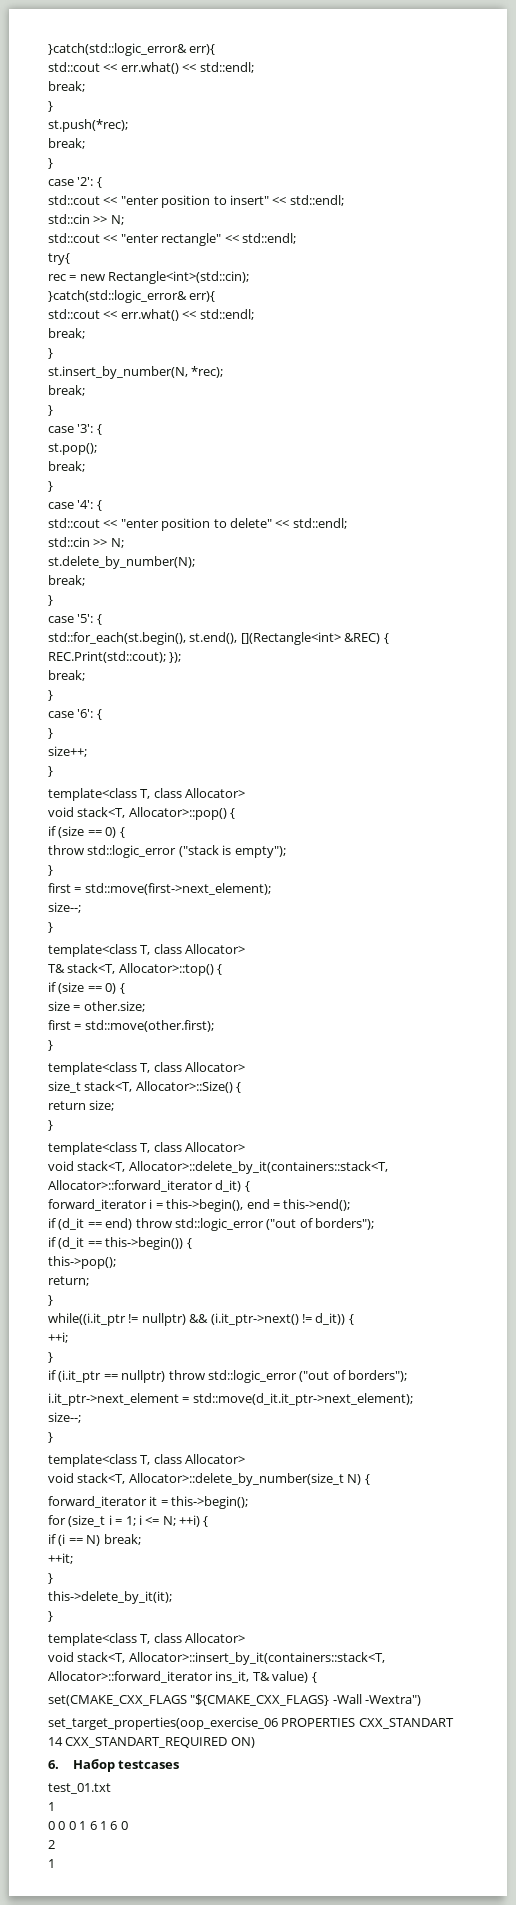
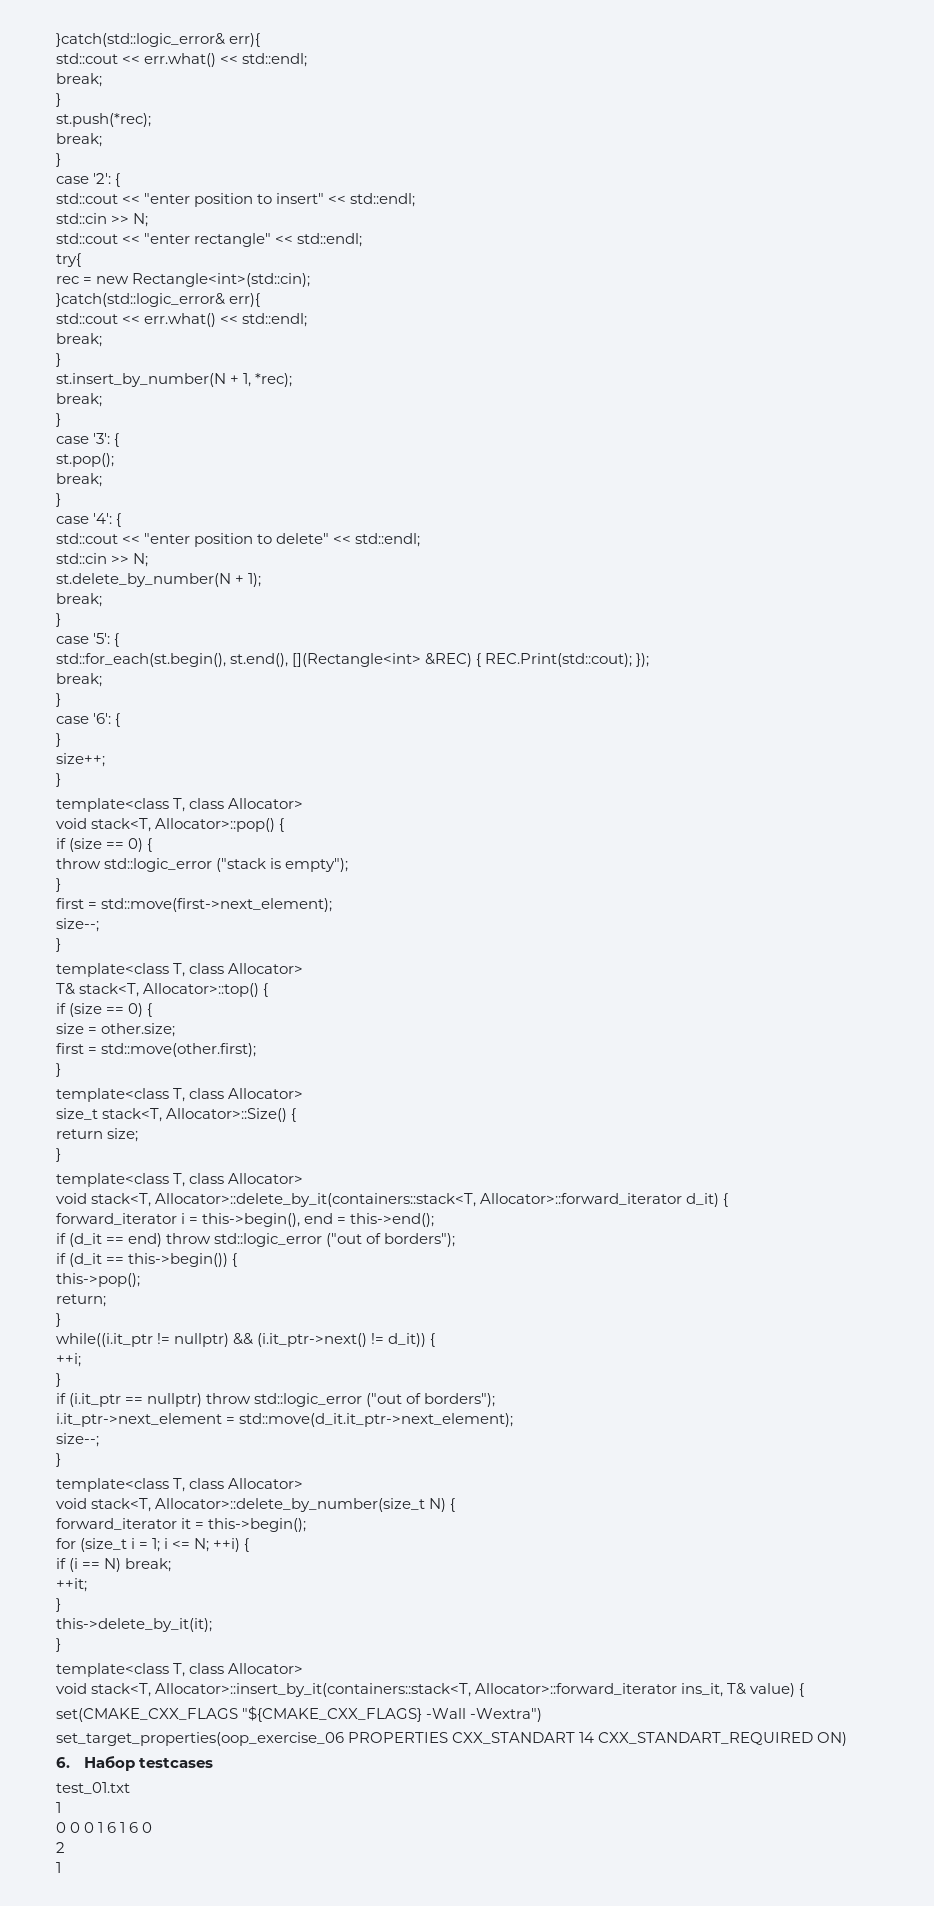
[48,366,188,379] st.insert_by_number(N, -> [56,373,252,387] st.insert_by_number(N + 1,
[48,556,195,569] st.delete_by_number(N); -> [56,573,262,587] st.delete_by_number(N + 1);

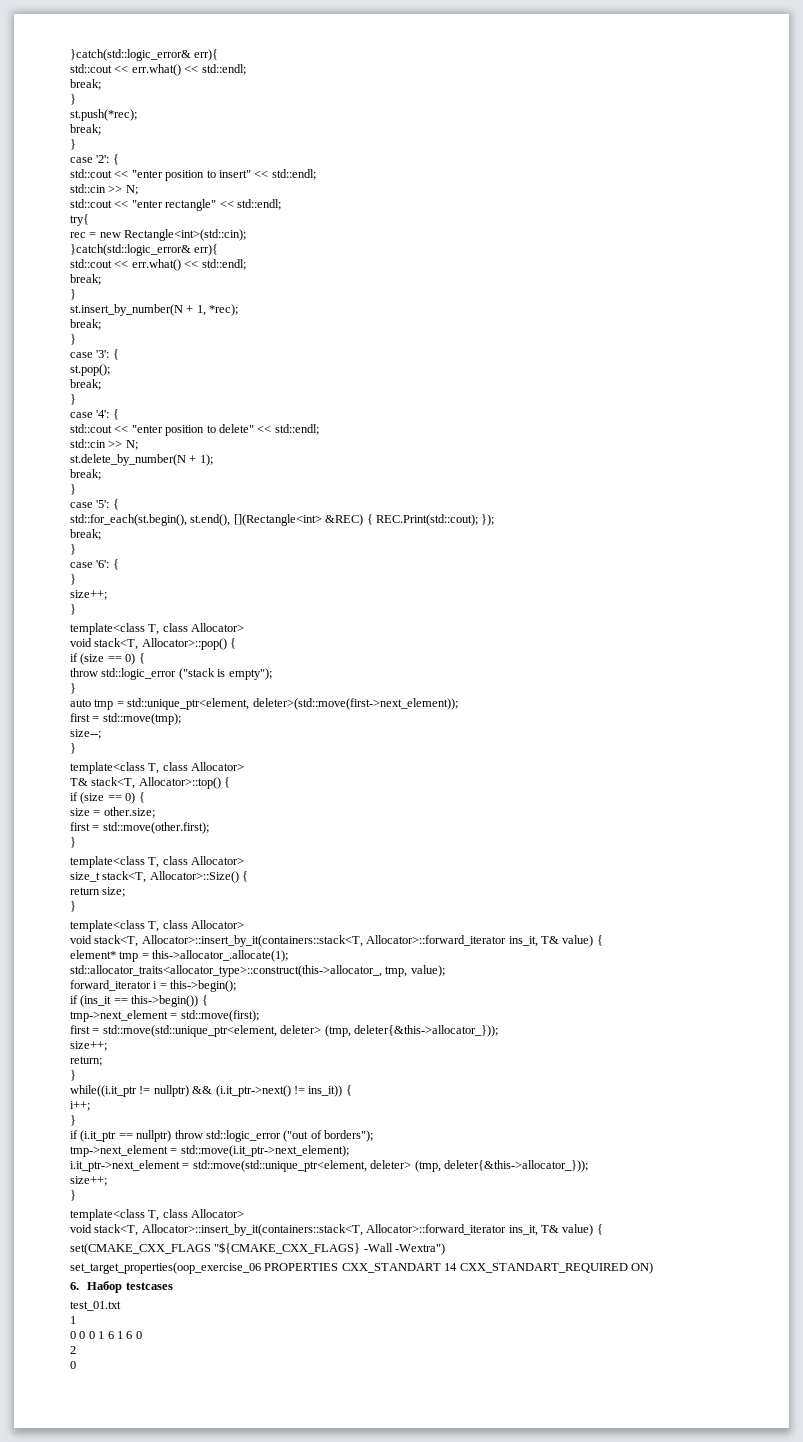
[56,898,333,912] // first = std::move(first->next_element); -> [70,698,458,710] [70,713,181,725] // auto tmp = std::unique_ptr<element, deleter>(std::move(first->next_element)); // first = std::move(tmp);
[155,1193,729,1207] [56,1213,435,1227] [56,1233,456,1247] [56,1253,238,1267] [56,1273,140,1287] Allocator>::delete_by_it(containers::stack<T, Allocator>::forward_iterator d_it) { // forward_iterator i = this->begin(), end = this->end(); // if (d_it == end) throw std::logic_error ("out of borders"); // if (d_it == this->begin()) { // this->pop(); -> [141,935,603,947] [70,950,289,962] [70,965,445,977] [70,980,237,992] [70,995,208,1007] [70,1010,259,1022] [70,1025,498,1037] [70,1041,107,1051] Allocator>::insert_by_it(containers::stack<T, Allocator>::forward_iterator ins_it, T& value) { // element* tmp = this->allocator_.allocate(1); // std::allocator_traits<allocator_type>::construct(this->allocator_, tmp, value); // forward_iterator i = this->begin(); // if (ins_it == this->begin()) { // tmp->next_element = std::move(first); // first = std::move(std::unique_ptr<element, deleter> (tmp, deleter{&this->allocator_})); // size++;
[388,1333,436,1347] [56,1353,81,1367] d_it)) { // ++i; -> [308,1085,352,1097] [70,1101,90,1111] ins_it)) { // i++;
(496, 1400) none -> [70,1145,349,1157] // tmp->next_element = std::move(i.it_ptr->next_element);
[239,1413,514,1427] [56,1433,99,1447] [56,1453,61,1467] [56,1478,304,1492] [56,1498,456,1512] [56,1518,307,1532] [56,1538,250,1552] [56,1558,172,1572] [56,1578,87,1592] [56,1598,61,1612] [56,1618,212,1632] std::move(d_it.it_ptr->next_element); // size--; // } // template<class T, class Allocator> // void stack<T, Allocator>::delete_by_number(size_t N) { // forward_iterator it = this->begin(); // for (size_t i = 1; i <= N; ++i) { // if (i == N) break; // ++it; // } // this->delete_by_it(it); -> [192,1160,588,1172] [70,1176,107,1186] std::move(std::unique_ptr<element, deleter> (tmp, deleter{&this->allocator_})); // size++;
[56,1862,61,1873] 1 -> [70,1361,76,1369] 0

